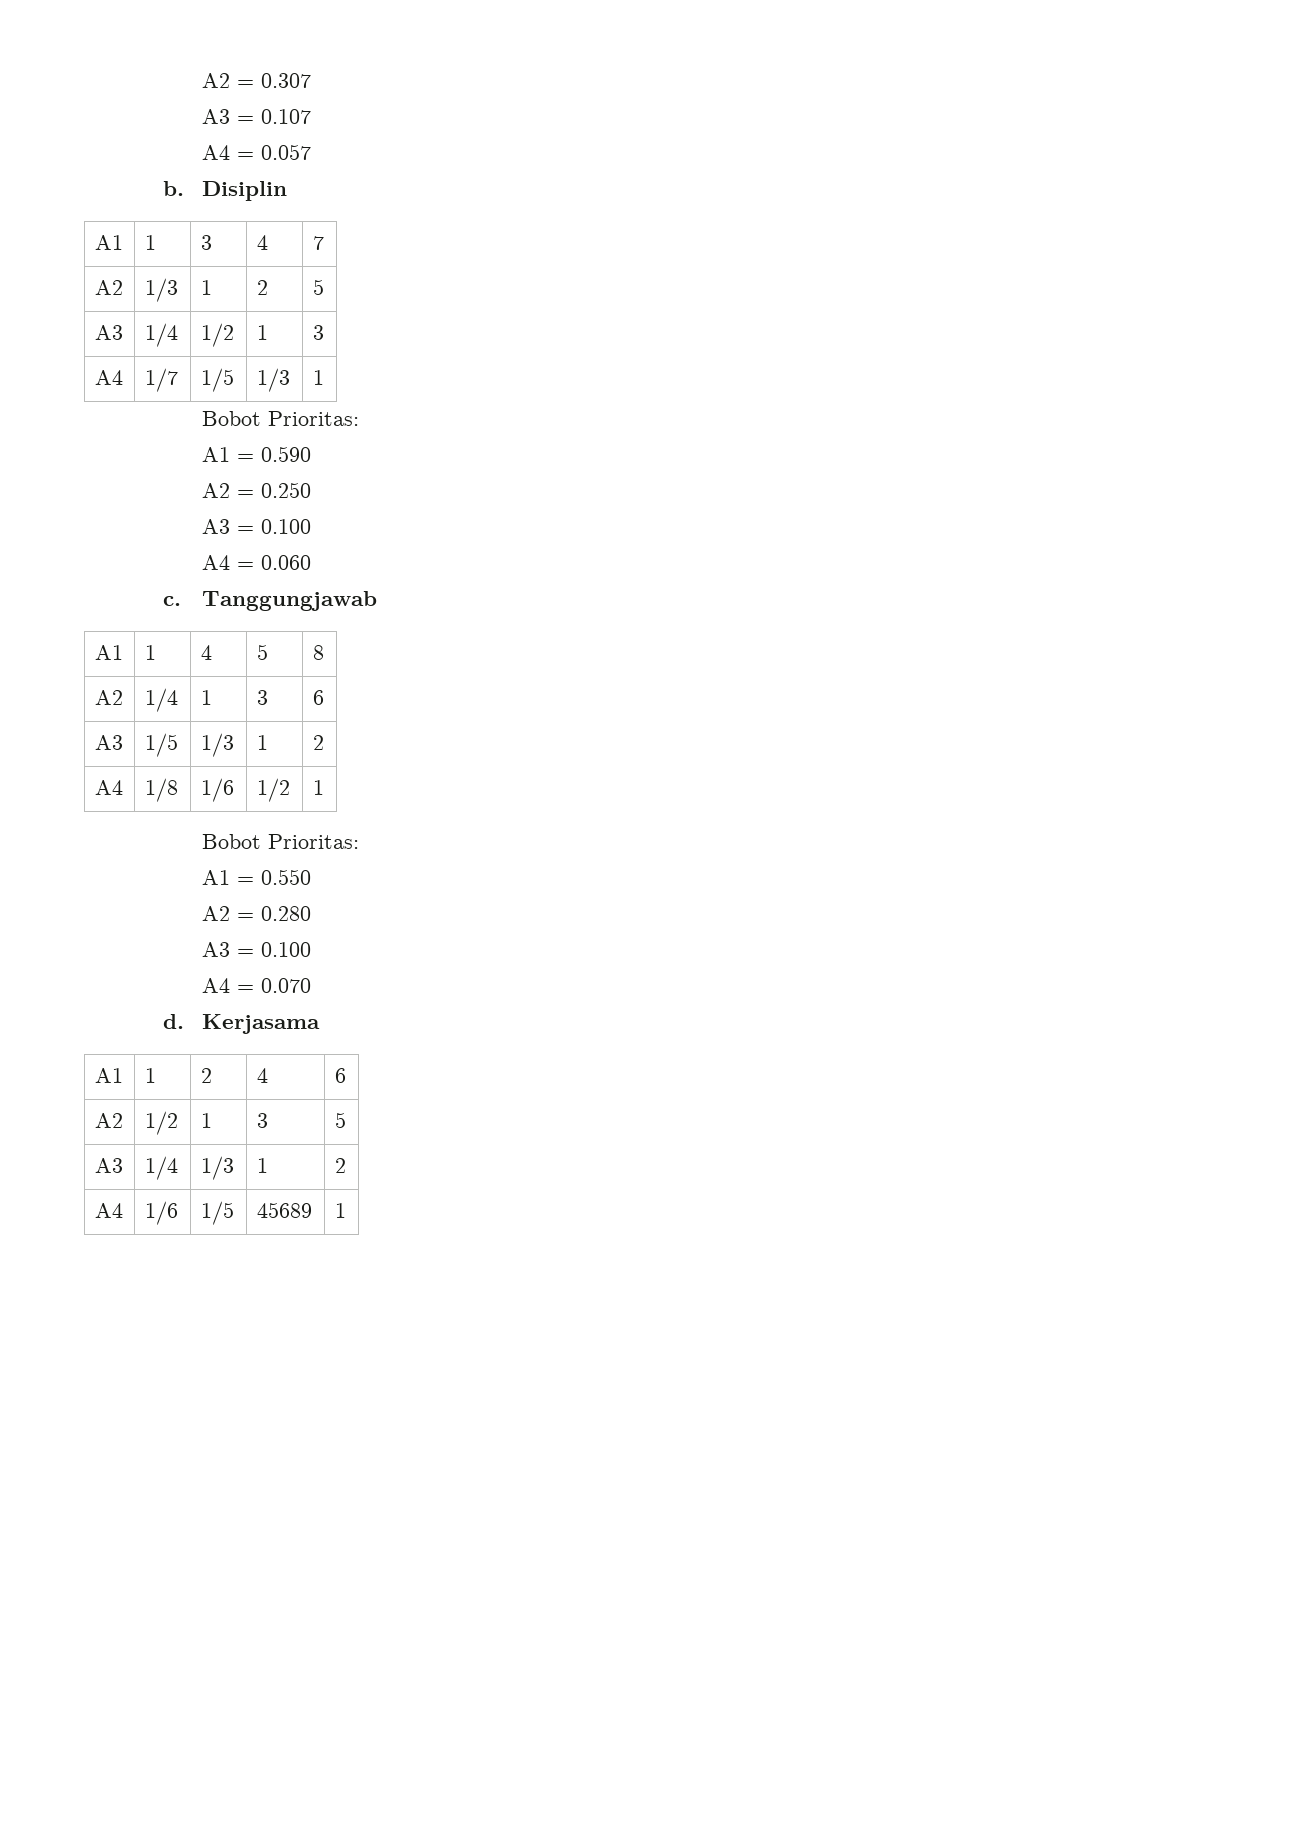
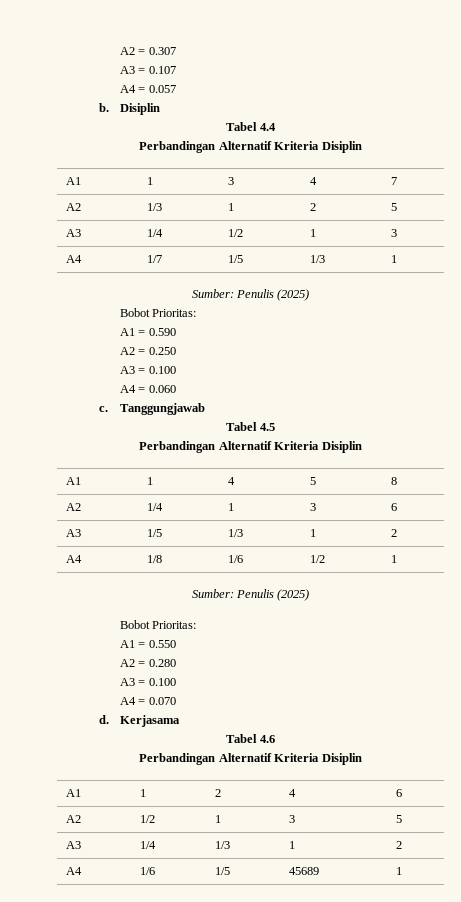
(288, 191) none -> [226,122,276,131] [139,141,362,153] // Tabel 4.4 // Perbandingan Alternatif Kriteria Disiplin
(324, 377) none -> [191,289,310,301] // Sumber: Penulis (2025)
(378, 601) none -> [226,422,275,431] [139,441,362,453] // Tabel 4.5 // Perbandingan Alternatif Kriteria Disiplin
(324, 787) none -> [191,589,310,601] // Sumber: Penulis (2025)
(321, 1024) none -> [226,734,275,743] [139,753,362,765] // Tabel 4.6 // Perbandingan Alternatif Kriteria Disiplin

